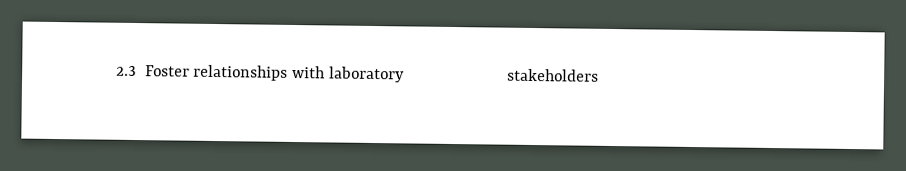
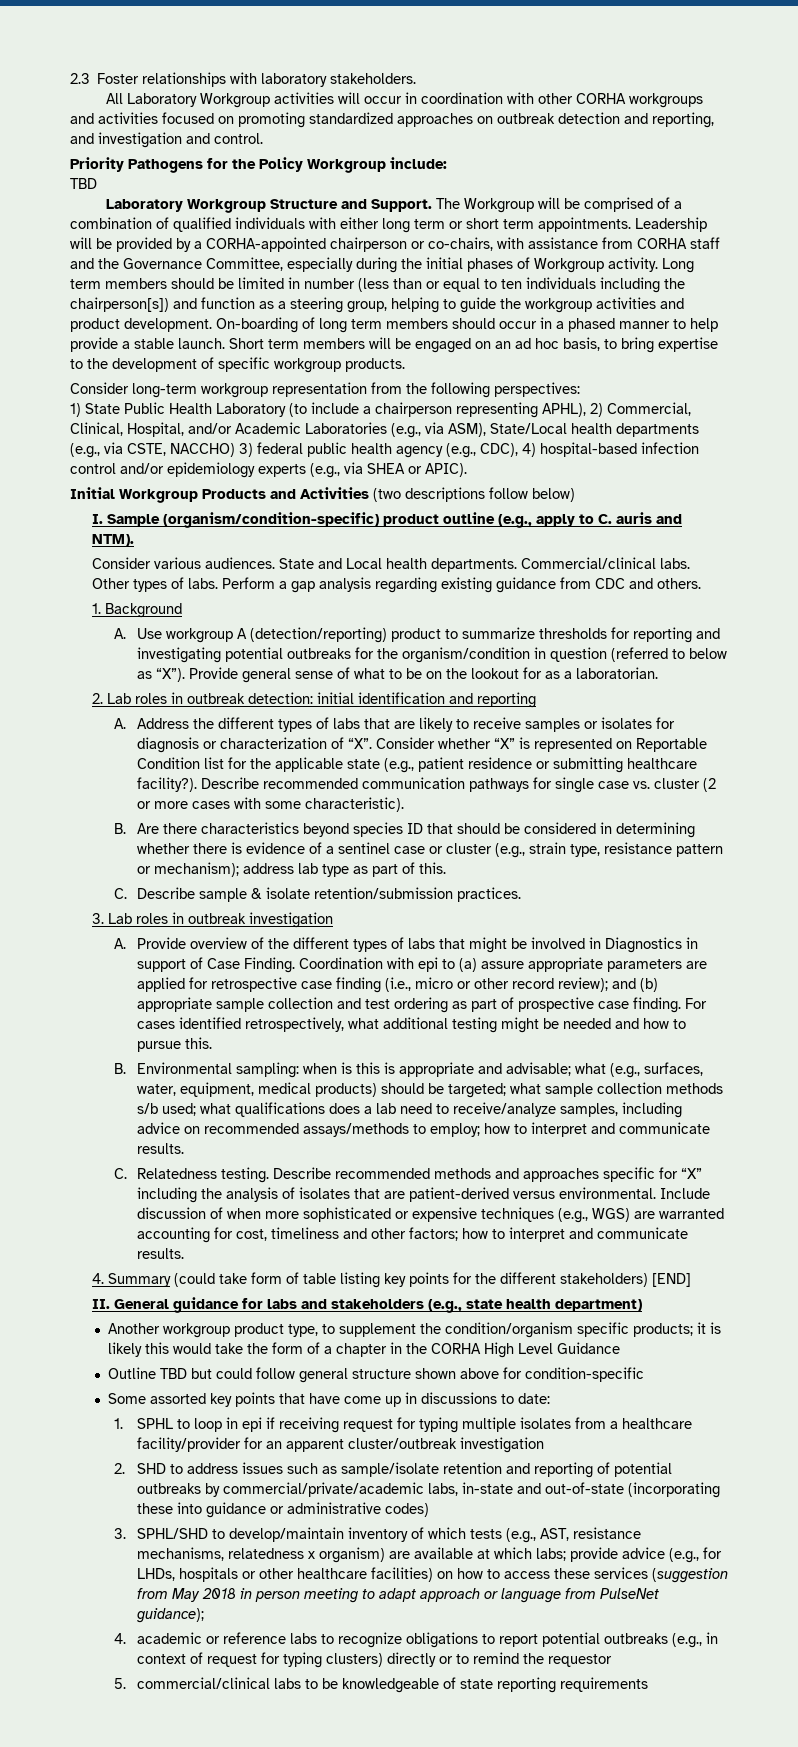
[506,68,599,82] stakeholders -> [330,73,417,84] [105,92,703,108] [70,112,714,128] [70,132,263,148] [70,157,447,173] [70,178,97,189] [105,197,682,213] [70,217,707,233] [70,237,720,252] [70,257,694,273] [70,277,685,293] [70,297,684,313] [70,317,718,333] [70,337,718,353] [70,357,405,373] [70,382,580,398] [70,402,691,418] [70,422,699,438] [70,442,699,458] [70,462,467,478] [70,487,575,503] [92,512,683,528] [92,534,135,547] [92,557,691,572] [92,577,702,593] [92,603,183,618] [114,627,720,643] [136,647,727,663] [136,667,658,683] [92,692,537,708] [114,717,675,732] [136,737,707,753] [136,757,697,773] [136,777,716,793] [136,797,404,812] [114,822,695,838] [136,842,723,858] [136,862,446,877] [114,887,521,902] [92,912,334,928] [114,937,698,953] [136,957,707,973] [136,977,658,993] [136,997,707,1013] [136,1017,686,1033] [136,1037,212,1052] [114,1062,703,1078] [136,1082,723,1098] [136,1102,682,1118] [136,1122,710,1137] [136,1143,184,1154] [114,1167,702,1183] [136,1187,710,1203] [136,1207,724,1223] [136,1227,688,1243] [136,1248,184,1259] [92,1272,692,1288] [92,1297,643,1313] [108,1322,722,1338] [108,1342,621,1358] [108,1367,645,1383] [108,1392,551,1407] [114,1417,692,1433] [136,1437,544,1453] [114,1462,672,1478] [136,1482,720,1498] [136,1502,429,1518] [114,1527,641,1543] [136,1547,722,1563] [136,1567,728,1583] [136,1588,659,1603] [135,1608,204,1623] [114,1632,718,1648] [136,1652,612,1668] [114,1677,648,1693] stakeholders. // All Laboratory Workgroup activities will occur in coordination with other CORHA workgroups and activities focused on promoting standardized approaches on outbreak detection and reporting, and investigation and control. // Priority Pathogens for the Policy Workgroup include: // TBD // Laboratory Workgroup Structure and Support. The Workgroup will be comprised of a combination of qualified individuals with either long term or short term appointments. Leadership will be provided by a CORHA-appointed chairperson or co-chairs, with assistance from CORHA staff and the Governance Committee, especially during the initial phases of Workgroup activity. Long term members should be limited in number (less than or equal to ten individuals including the chairperson[s]) and function as a steering group, helping to guide the workgroup activities and product development. On-boarding of long term members should occur in a phased manner to help provide a stable launch. Short term members will be engaged on an ad hoc basis, to bring expertise to the development of specific workgroup products. // Consider long-term workgroup representation from the following perspectives: // 1) State Public Health Laboratory (to include a chairperson representing APHL), 2) Commercial, Clinical, Hospital, and/or Academic Laboratories (e.g., via ASM), State/Local health departments (e.g., via CSTE, NACCHO) 3) federal public health agency (e.g., CDC), 4) hospital-based infection control and/or epidemiology experts (e.g., via SHEA or APIC). // Initial Workgroup Products and Activities (two descriptions follow below) // I. Sample (organism/condition-specific) product outline (e.g., apply to C. auris and NTM). // Consider various audiences. State and Local health departments. Commercial/clinical labs. Other types of labs. Perform a gap analysis regarding existing guidance from CDC and others. // 1. Background // A. Use workgroup A (detection/reporting) product to summarize thresholds for reporting and investigating potential outbreaks for the organism/condition in question (referred to below as “X”). Provide general sense of what to be on the lookout for as a laboratorian. // 2. Lab roles in outbreak detection: initial identification and reporting // A. Address the different types of labs that are likely to receive samples or isolates for diagnosis or characterization of “X”. Consider whether “X” is represented on Reportable Condition list for the applicable state (e.g., patient residence or submitting healthcare facility?). Describe recommended communication pathways for single case vs. cluster (2 or more cases with some characteristic). // B. Are there characteristics beyond species ID that should be considered in determining whether there is evidence of a sentinel case or cluster (e.g., strain type, resistance pattern or mechanism); address lab type as part of this. // C. Describe sample & isolate retention/submission practices. // 3. Lab roles in outbreak investigation // A. Provide overview of the different types of labs that might be involved in Diagnostics in support of Case Finding. Coordination with epi to (a) assure appropriate parameters are applied for retrospective case finding (i.e., micro or other record review); and (b) appropriate sample collection and test ordering as part of prospective case finding. For cases identified retrospectively, what additional testing might be needed and how to pursue this. // B. Environmental sampling: when is this is appropriate and advisable; what (e.g., surfaces, water, equipment, medical products) should be targeted; what sample collection methods s/b used; what qualifications does a lab need to receive/analyze samples, including advice on recommended assays/methods to employ; how to interpret and communicate results. // C. Relatedness testing. Describe recommended methods and approaches specific for “X” including the analysis of isolates that are patient-derived versus environmental. Include discussion of when more sophisticated or expensive techniques (e.g., WGS) are warranted accounting for cost, timeliness and other factors; how to interpret and communicate results. // 4. Summary (could take form of table listing key points for the different stakeholders) [END] // II. General guidance for labs and stakeholders (e.g., state health department) // Another workgroup product type, to supplement the condition/organism specific products; it is likely this would take the form of a chapter in the CORHA High Level Guidance // Outline TBD but could follow general structure shown above for condition-specific // Some assorted key points that have come up in discussions to date: // 1. SPHL to loop in epi if receiving request for typing multiple isolates from a healthcare facility/provider for an apparent cluster/outbreak investigation // 2. SHD to address issues such as sample/isolate retention and reporting of potential outbreaks by commercial/private/academic labs, in-state and out-of-state (incorporating these into guidance or administrative codes) // 3. SPHL/SHD to develop/maintain inventory of which tests (e.g., AST, resistance mechanisms, relatedness x organism) are available at which labs; provide advice (e.g., for LHDs, hospitals or other healthcare facilities) on how to access these services (suggestion from May 2018 in person meeting to adapt approach or language from PulseNet guidance); // 4. academic or reference labs to recognize obligations to report potential outbreaks (e.g., in context of request for typing clusters) directly or to remind the requestor // 5. commercial/clinical labs to be knowledgeable of state reporting requirements

